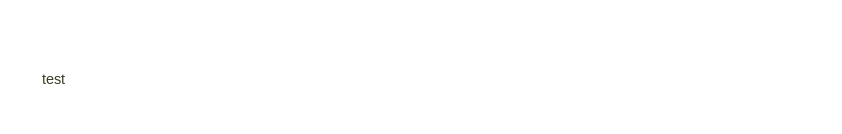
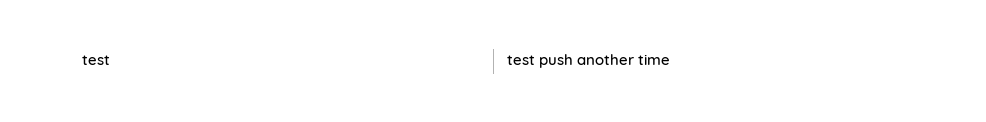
[42,74,65,84] test -> [82,55,110,65] [507,54,671,68] test // test push another time

